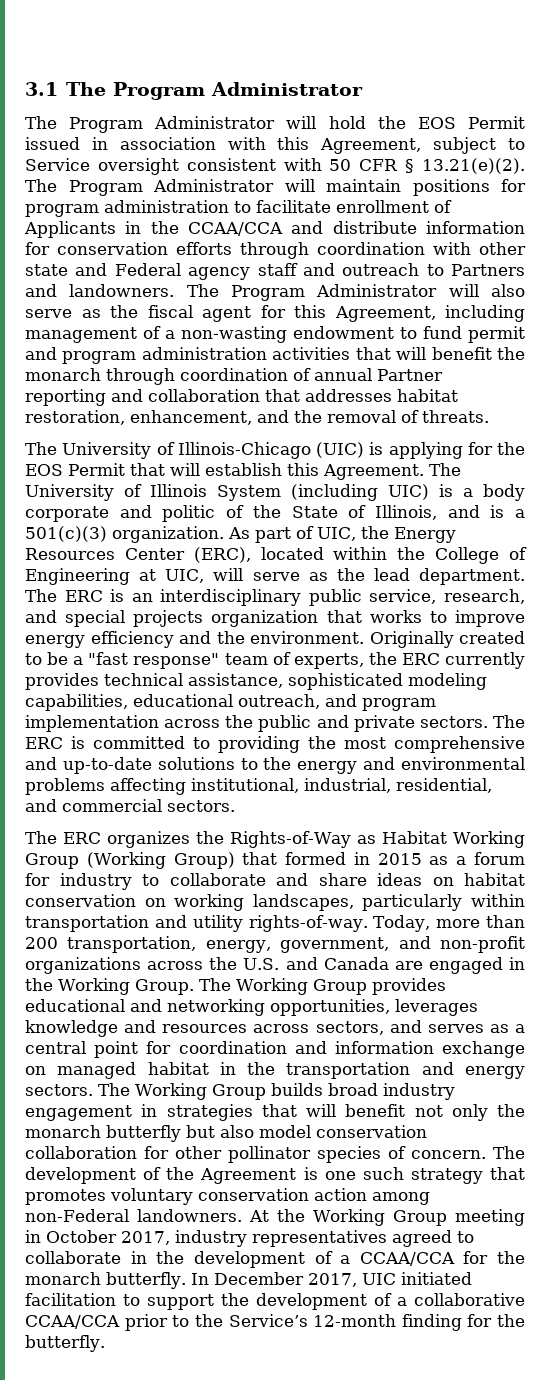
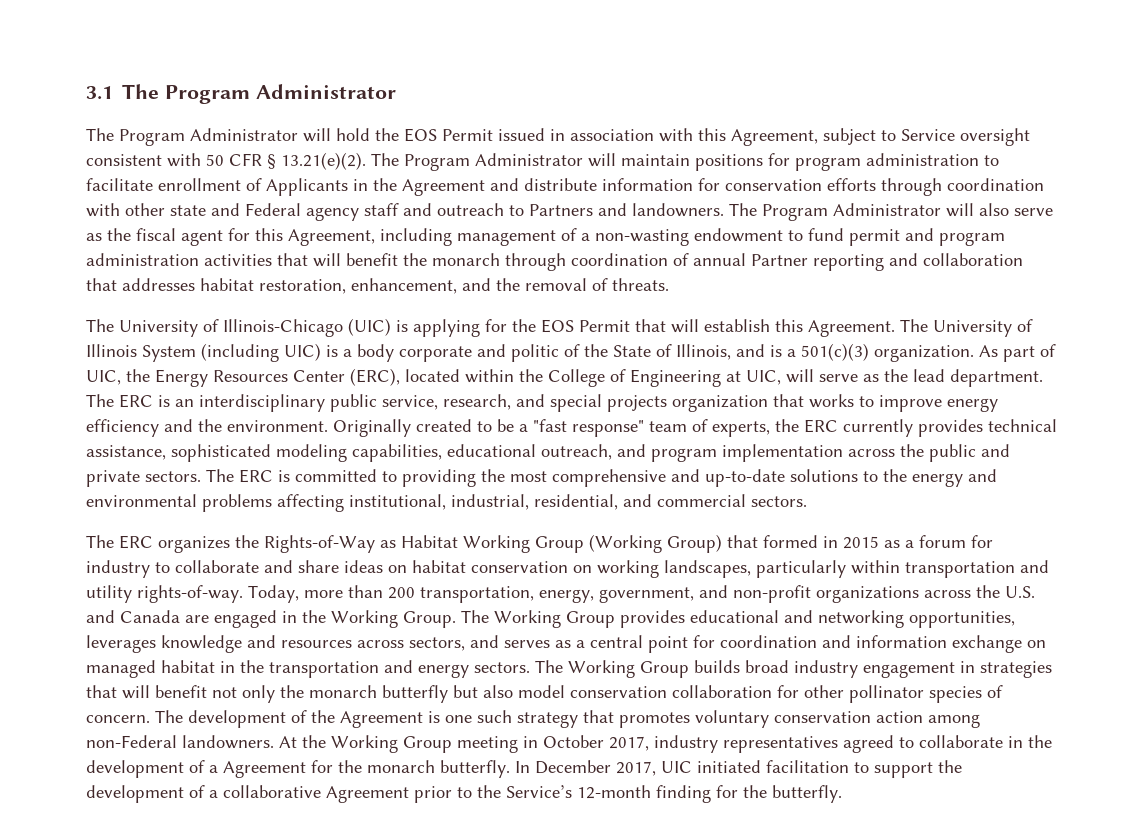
[188,222,283,236] CCAA/CCA -> [402,179,485,196] Agreement
[359,1252,455,1266] CCAA/CCA -> [223,761,306,778] Agreement
[25,1315,120,1329] CCAA/CCA -> [326,786,409,803] Agreement

